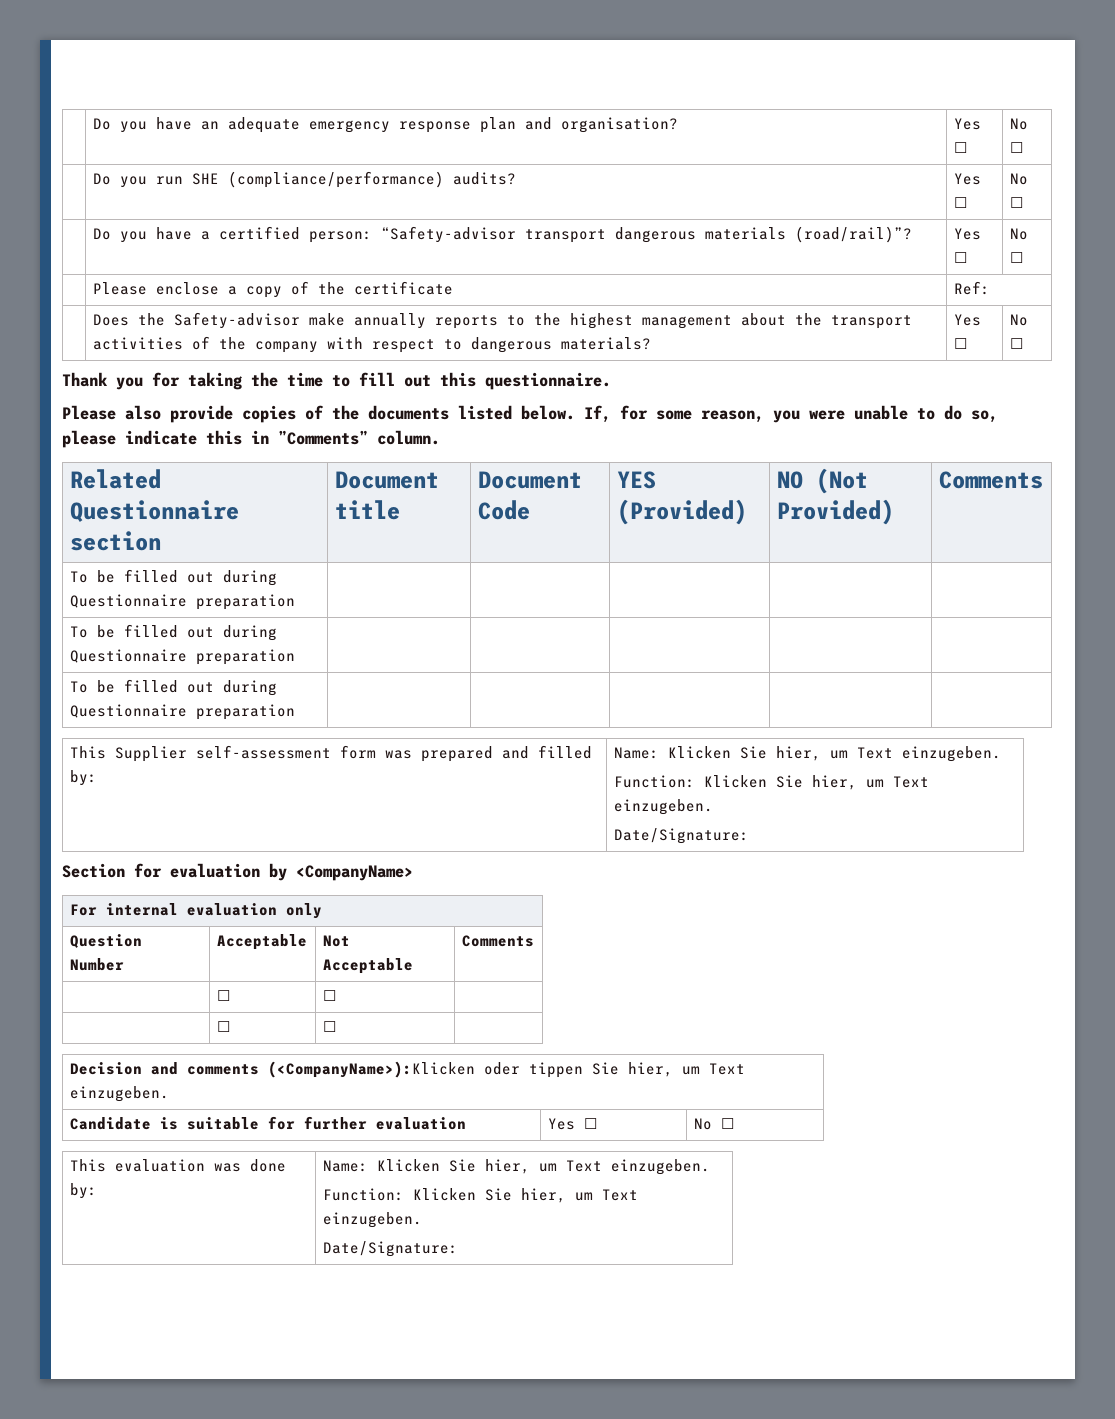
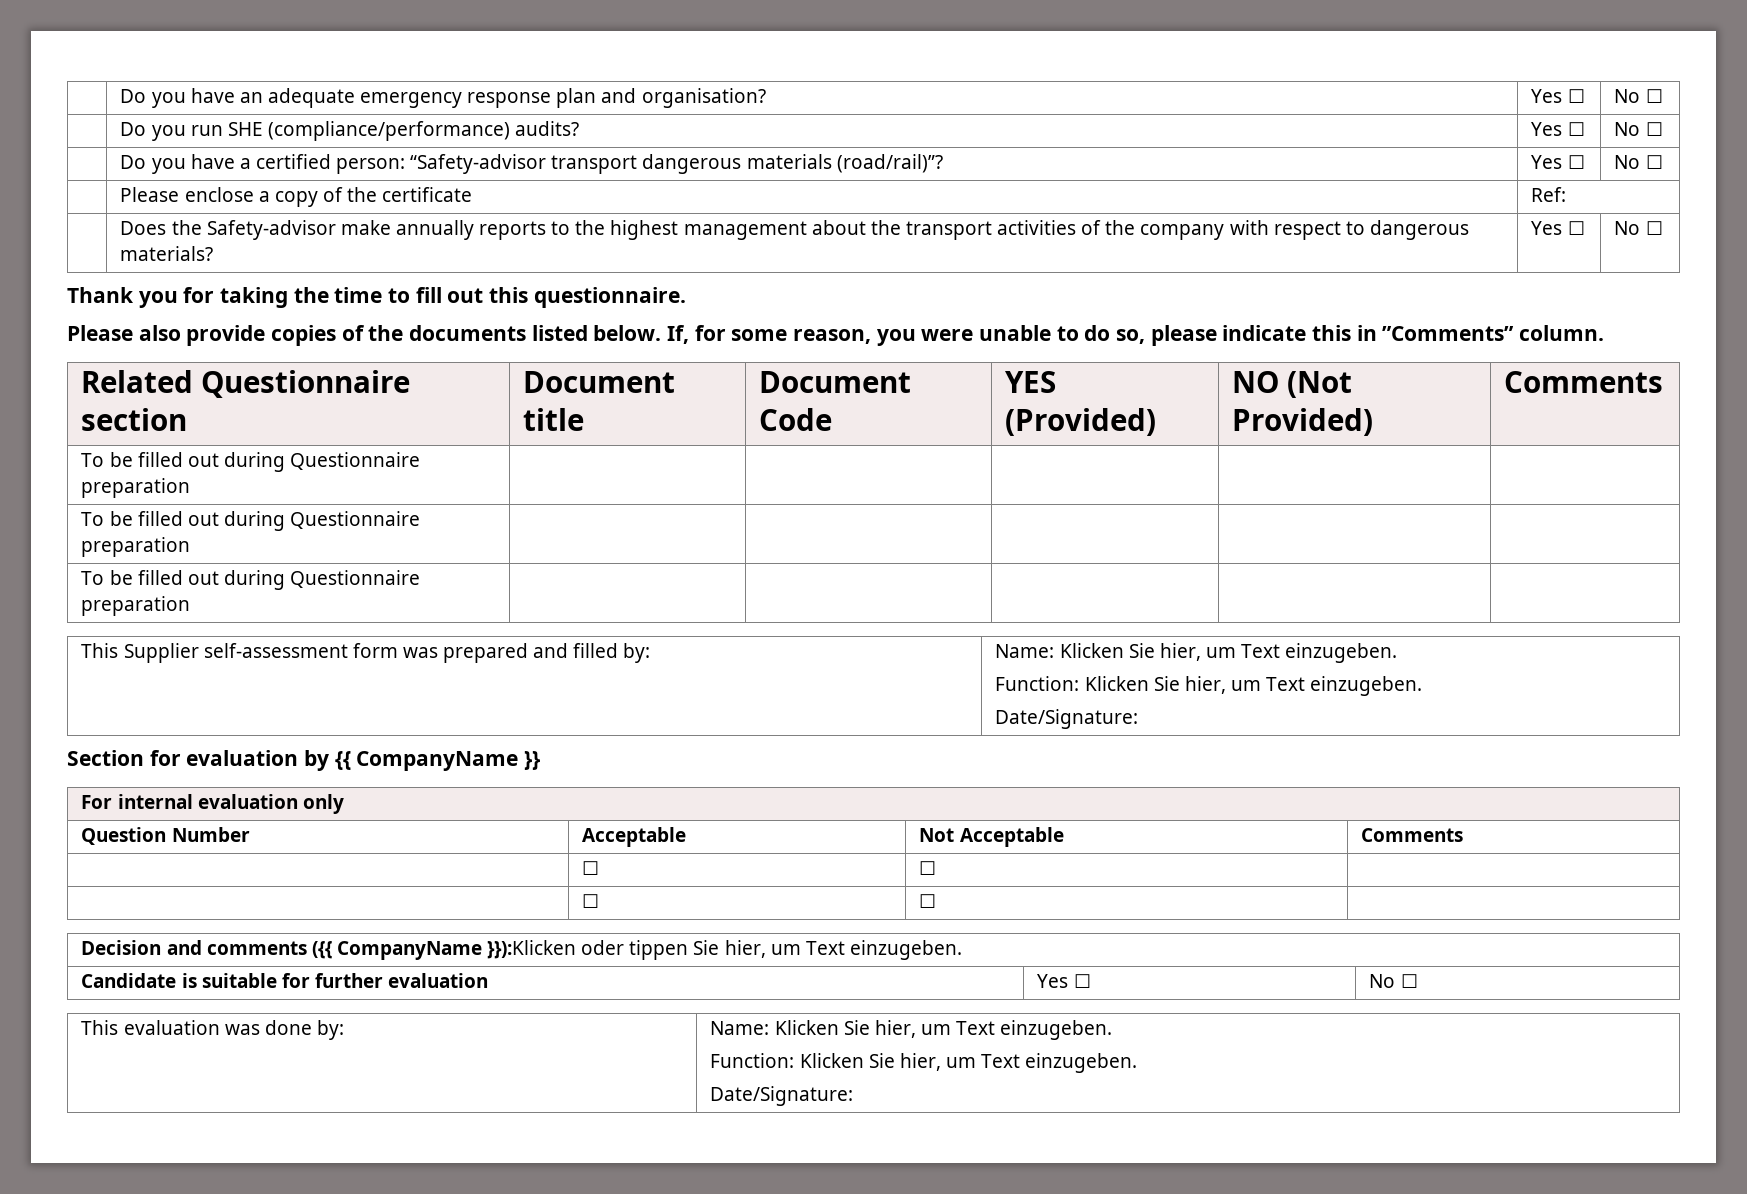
[296,865,413,881] <CompanyName> -> [334,751,541,771] {{ CompanyName }}
[267,1061,475,1078] (<CompanyName>):Klicken -> [311,940,577,960] ({{ CompanyName }}):Klicken

